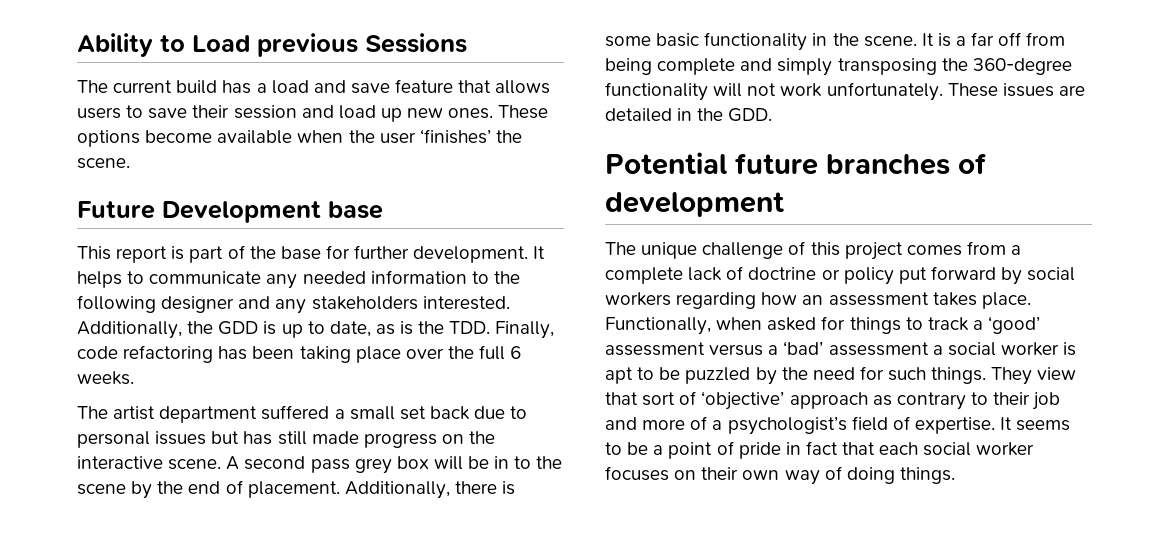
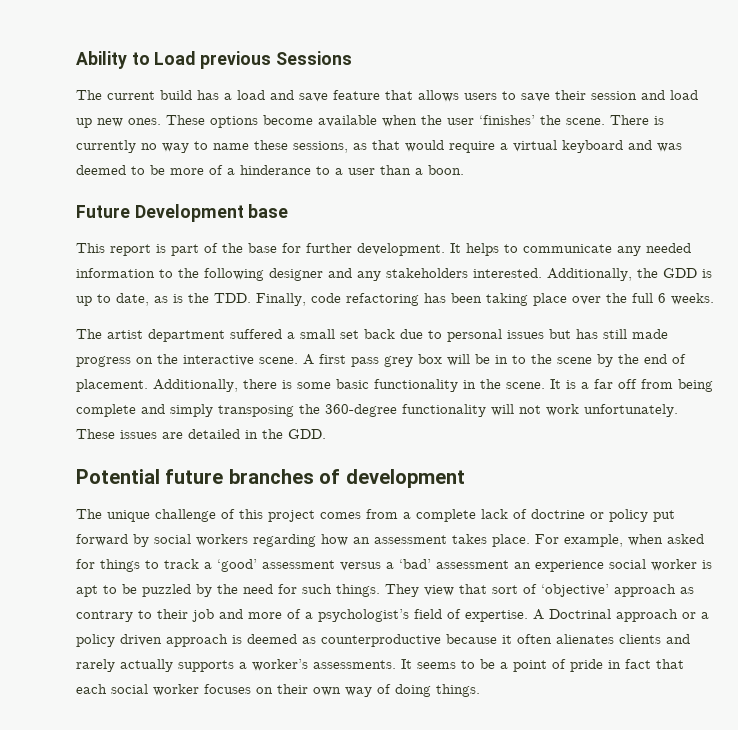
(130, 163) none -> [610,115,664,125] [76,140,682,153] [76,165,464,175] There is currently no way to name these sessions, as that would require a virtual keyboard and was deemed to be more of a hinderance to a user than a boon.
[244,456,306,470] second -> [319,354,346,364] first
[605,317,711,335] Functionally, -> [535,534,623,547] For example,
[932,345,943,355] a -> [514,560,604,572] an experience
(995, 425) none -> [533,609,709,622] [76,634,690,647] [76,659,396,672] A Doctrinal approach or a policy driven approach is deemed as counterproductive because it often alienates clients and rarely actually supports a worker’s assessments.

